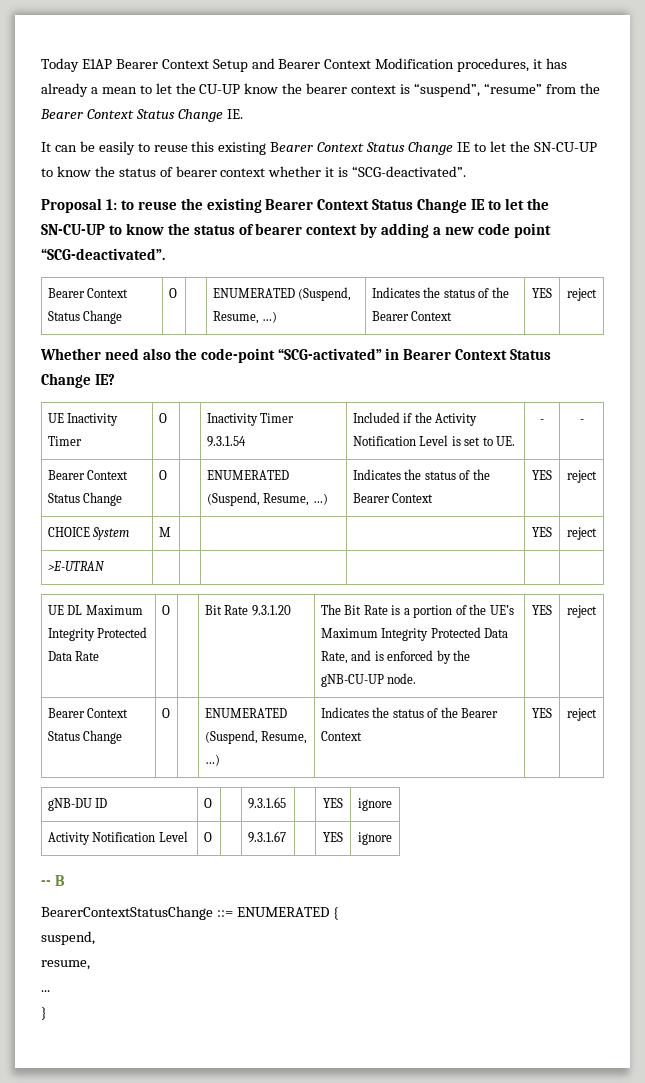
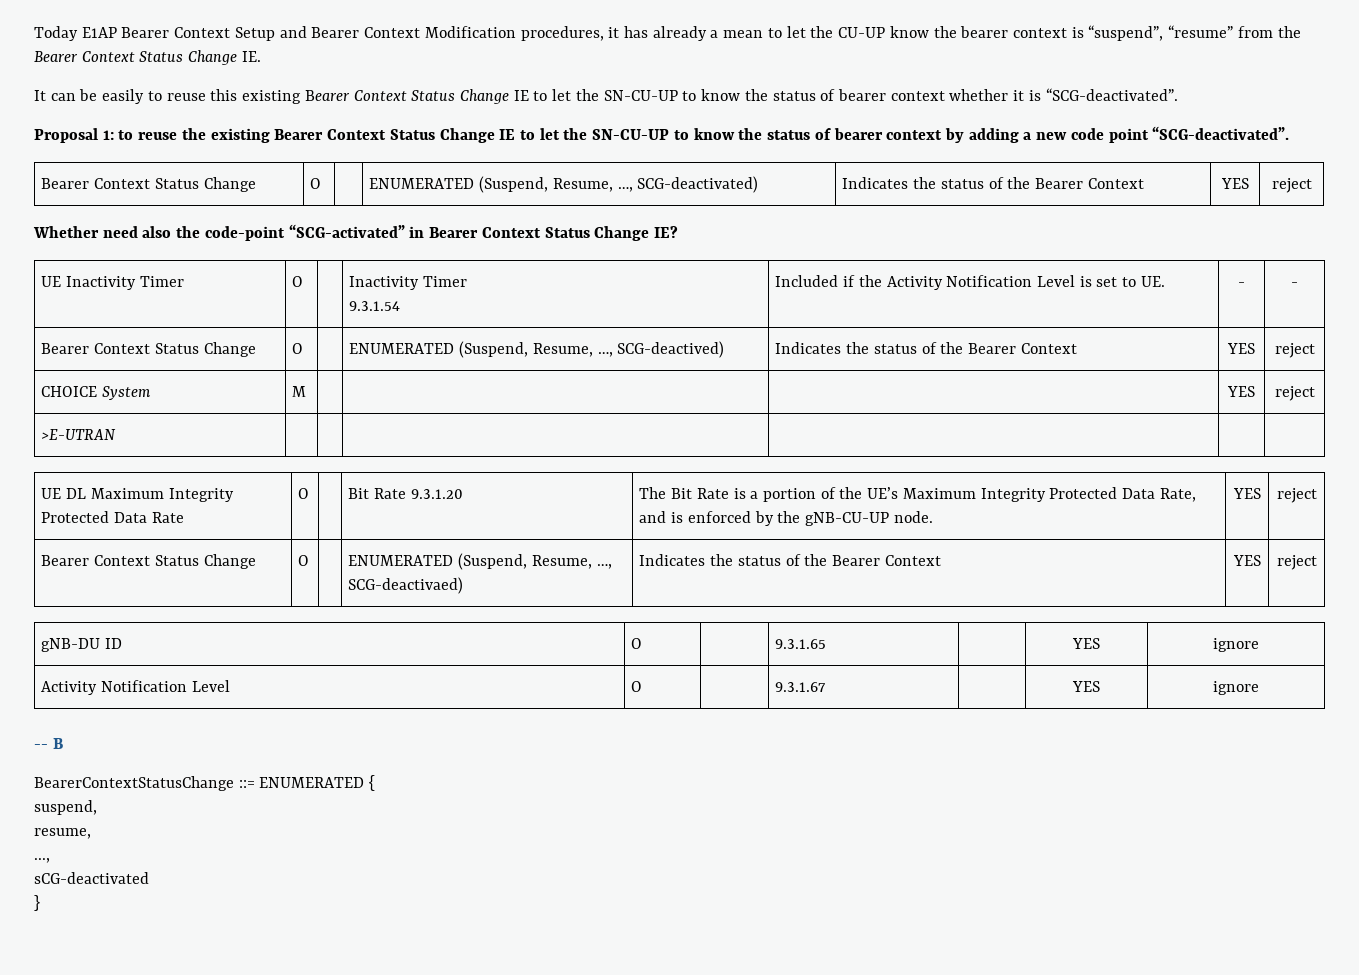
[262,311,278,323] …) -> [617,176,759,193] …, SCG-deactivated)
[312,493,328,505] …) -> [597,341,725,358] …, SCG-deactived)
[204,754,220,766] …) -> [596,564,612,569] [348,577,464,594] …, SCG-deactivaed)
[41,990,50,992] ... -> [34,858,50,863] [34,872,149,884] ..., // sCG-deactivated

